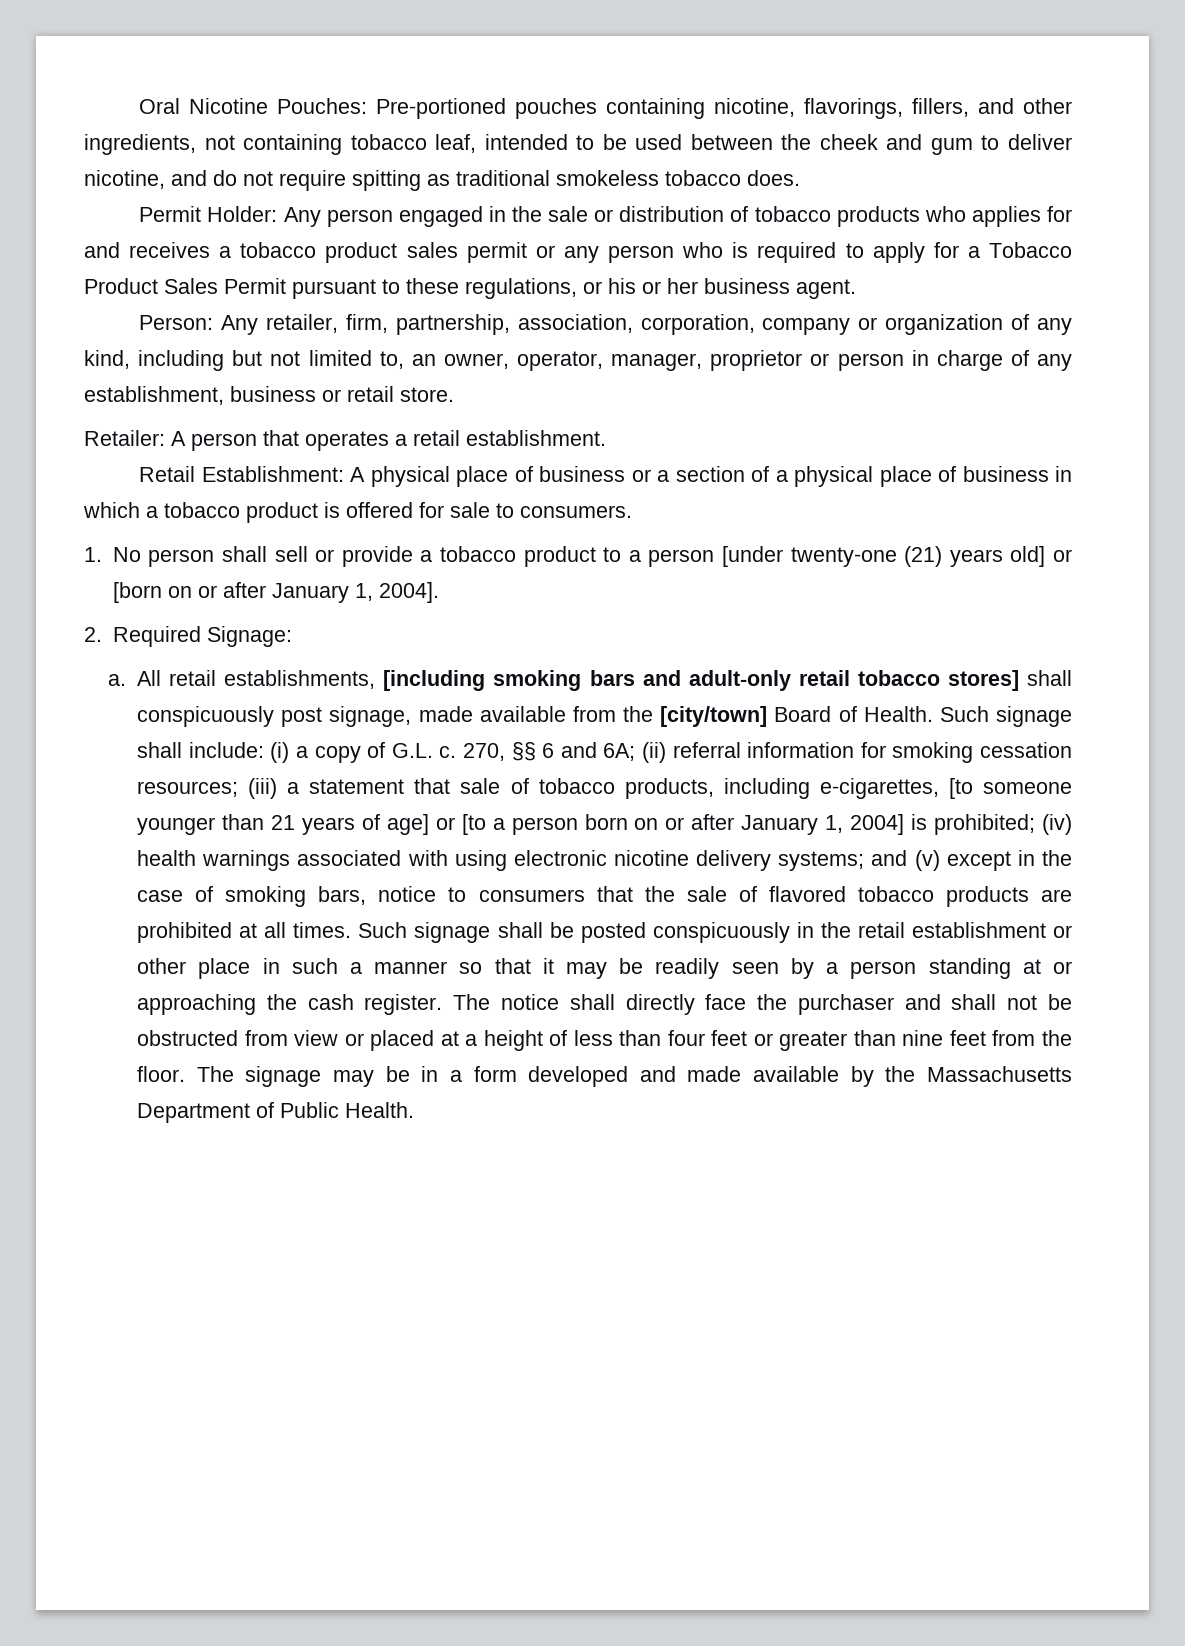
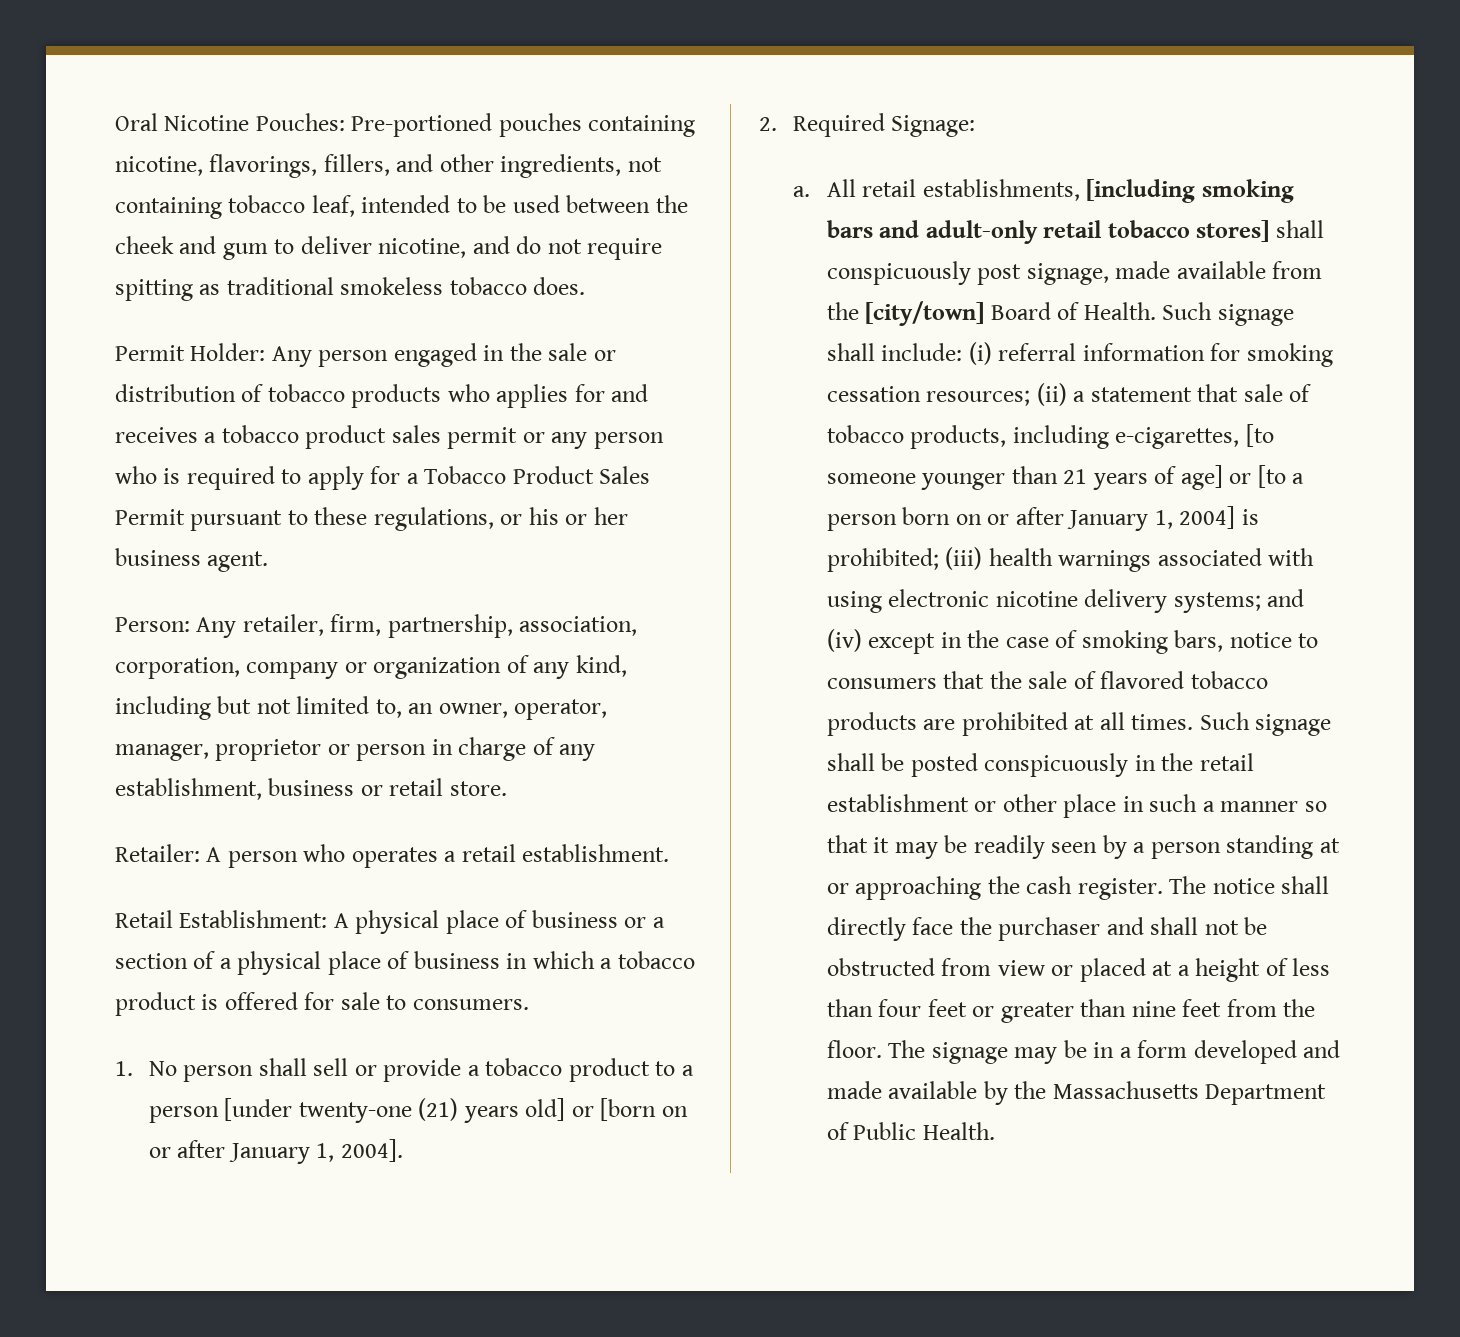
[263,430,299,446] that -> [303,844,346,862] who
[295,742,666,763] a copy of G.L. c. 270, §§ 6 and 6A; (ii) -> (992, 353) none
[248,778,278,799] (iii) -> [1036,383,1067,406] (ii)
[1042,814,1073,835] (iv) -> [945,547,983,570] (iii)
[914,850,940,871] (v) -> [826,629,862,652] (iv)

